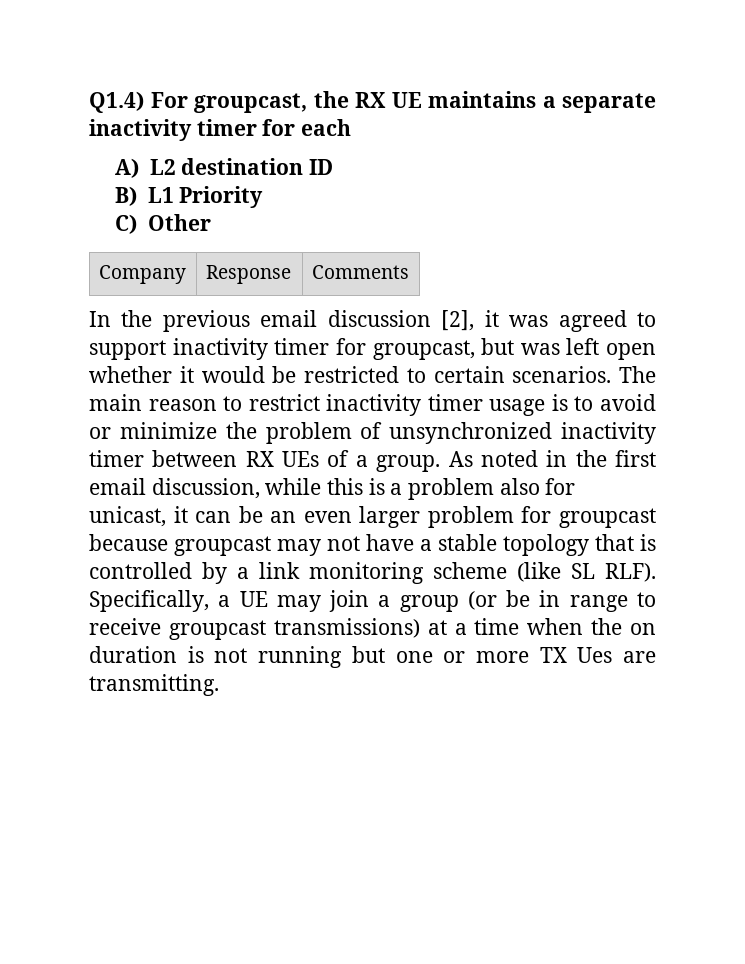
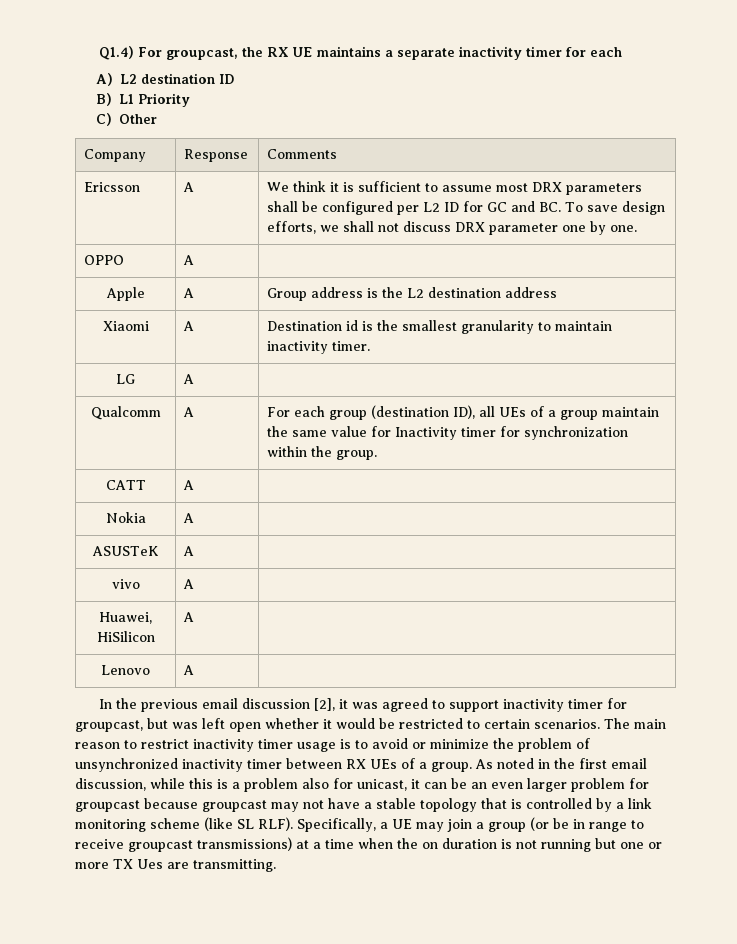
(409, 272) none -> [84,182,141,192] [183,182,195,192] [267,181,643,195] [267,201,666,215] [267,221,638,235] [84,255,125,265] [183,255,195,265] [105,287,145,301] [183,288,195,298] [267,287,558,301] [102,321,149,331] [183,321,195,331] [267,320,613,334] [267,341,371,354] [116,374,135,384] [183,374,195,384] [90,406,161,420] [183,407,195,417] [267,405,660,420] [267,426,629,440] [267,446,378,460] [105,480,146,490] [183,480,195,490] [105,512,146,523] [183,513,195,523] [92,546,160,556] [183,546,195,556] [111,579,140,589] [183,579,195,589] [99,612,152,624] [96,631,155,642] [183,612,195,622] [101,665,150,675] [183,665,195,675] // Ericsson | A | We think it is sufficient to assume most DRX parameters shall be configured per L2 ID for GC and BC. To save design efforts, we shall not discuss DRX parameter one by one. // OPPO | A | // Apple | A | Group address is the L2 destination address // Xiaomi | A | Destination id is the smallest granularity to maintain inactivity timer. // LG | A | // Qualcomm | A | For each group (destination ID), all UEs of a group maintain the same value for Inactivity timer for synchronization within the group. // CATT | A | // Nokia | A | // ASUSTeK | A | // vivo | A | // Huawei, HiSilicon | A | // Lenovo | A |

